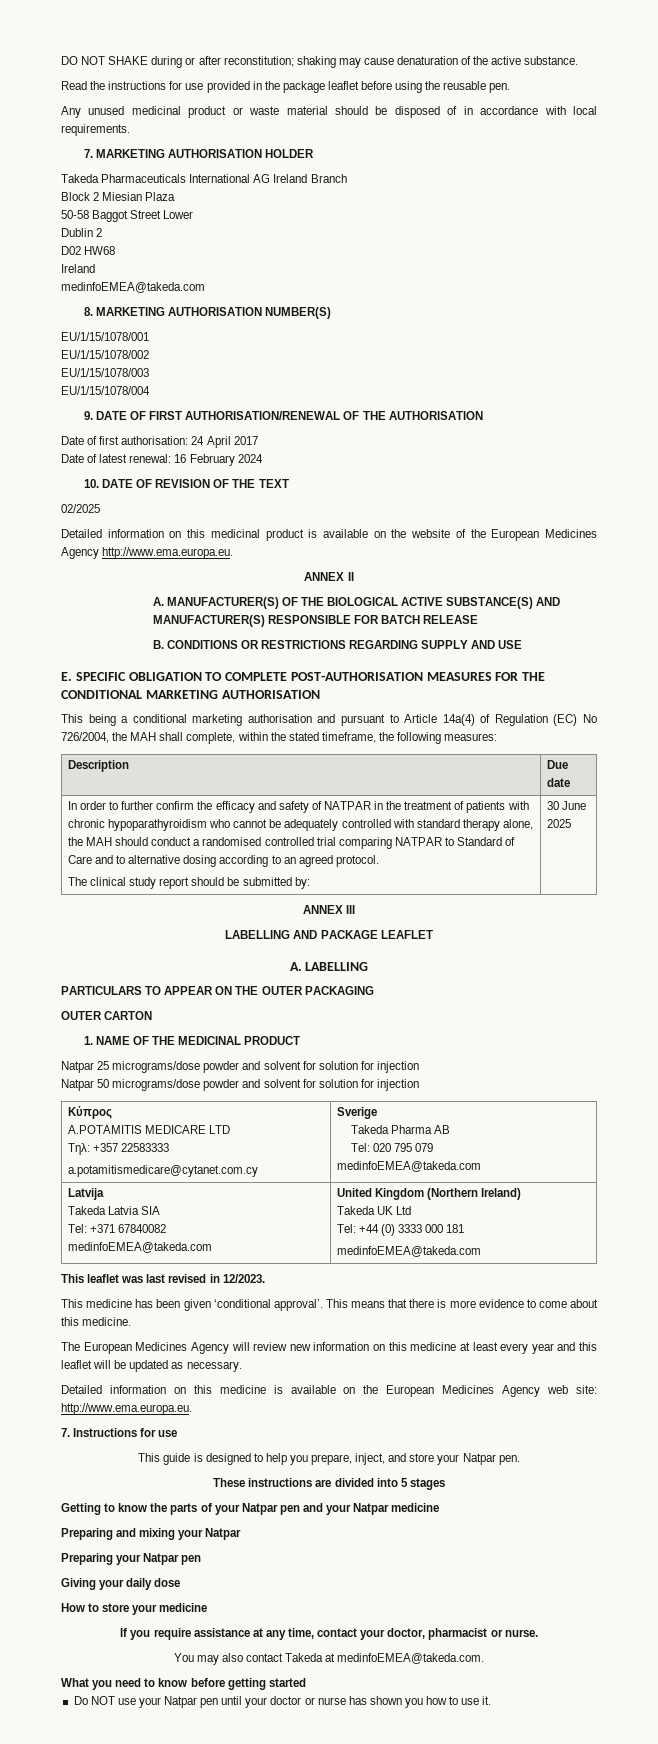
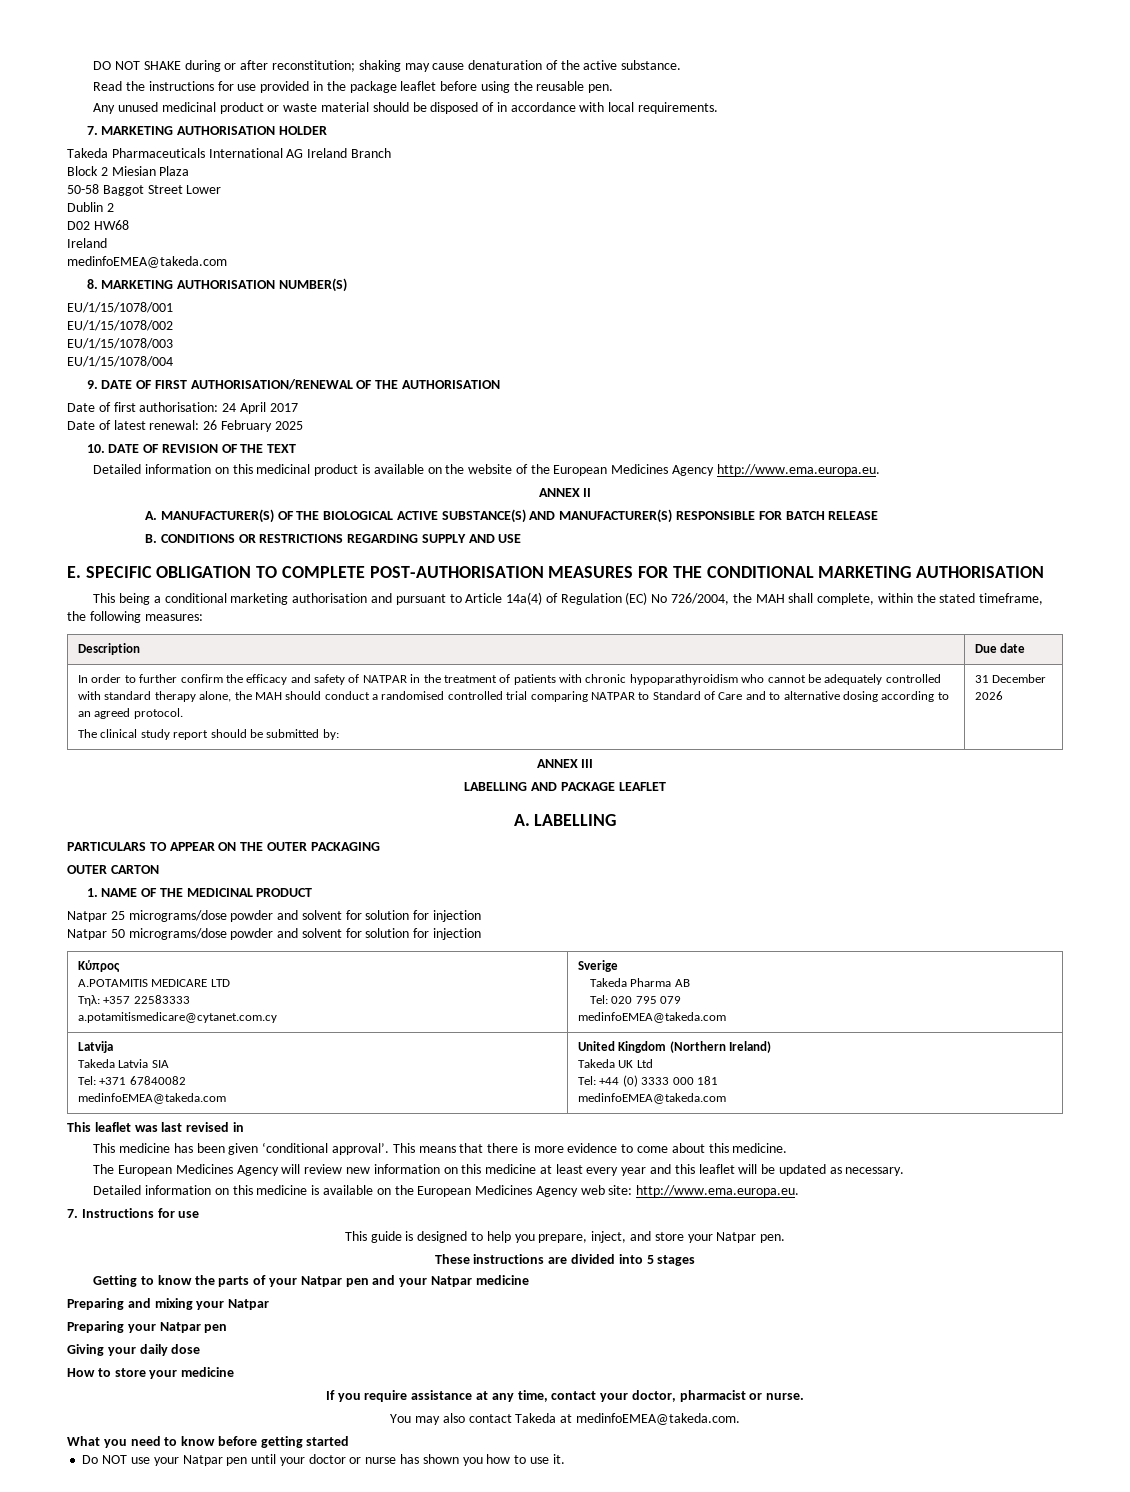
[174,454,263,466] 16 February 2024 -> [203,420,303,432] 26 February 2025
[61,504,100,513] // 02/2025 -> (297, 448) none
[546,801,587,810] [546,819,571,828] 30 June 2025 -> [975,674,1047,683] [975,691,1004,700] 31 December 2026
[222,1274,265,1283] 12/2023. -> (244, 1127) none

